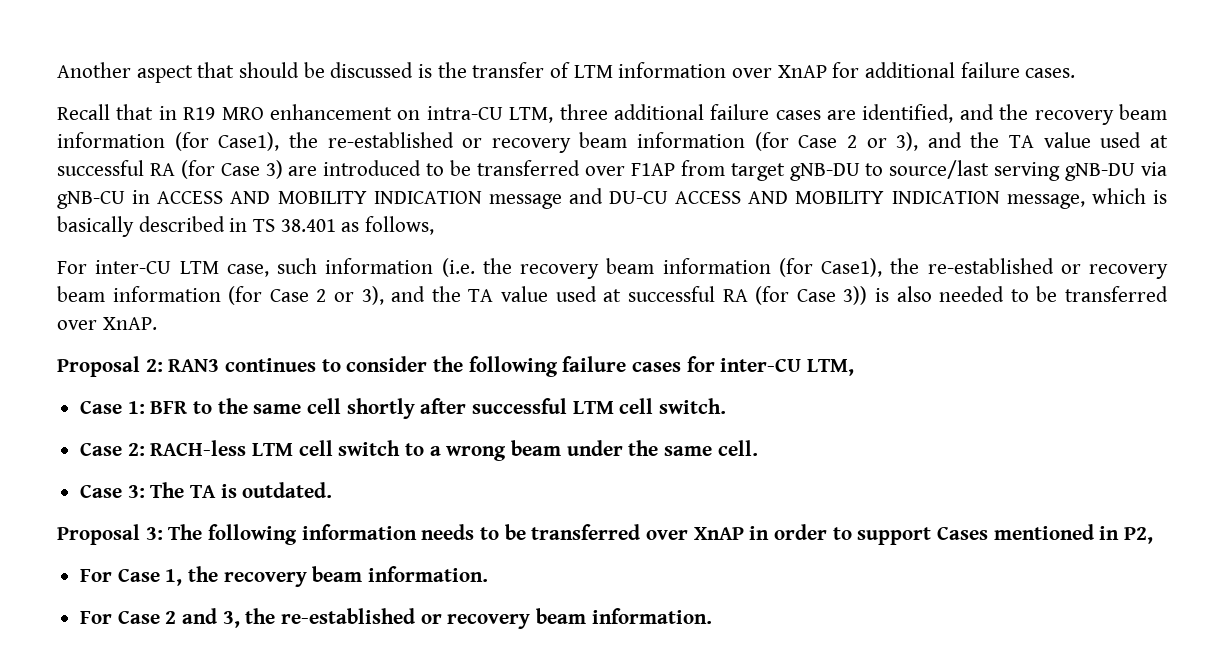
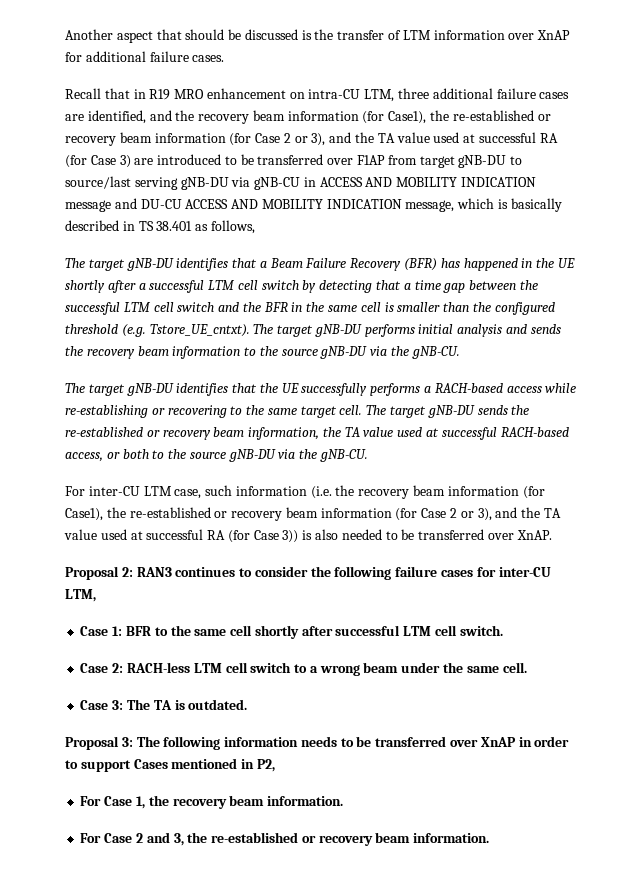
(435, 225) none -> [65,258,575,271] [65,280,538,293] [65,302,555,315] [65,324,561,337] [65,346,460,359] [65,383,577,396] [65,405,530,418] [65,427,569,440] [65,449,369,462] // The target gNB-DU identifies that a Beam Failure Recovery (BFR) has happened in the UE shortly after a successful LTM cell switch by detecting that a time gap between the successful LTM cell switch and the BFR in the same cell is smaller than the configured threshold (e.g. Tstore_UE_cntxt). The target gNB-DU performs initial analysis and sends the recovery beam information to the source gNB-DU via the gNB-CU. // The target gNB-DU identifies that the UE successfully performs a RACH-based access while re-establishing or recovering to the same target cell. The target gNB-DU sends the re-established or recovery beam information, the TA value used at successful RACH-based access, or both to the source gNB-DU via the gNB-CU.

